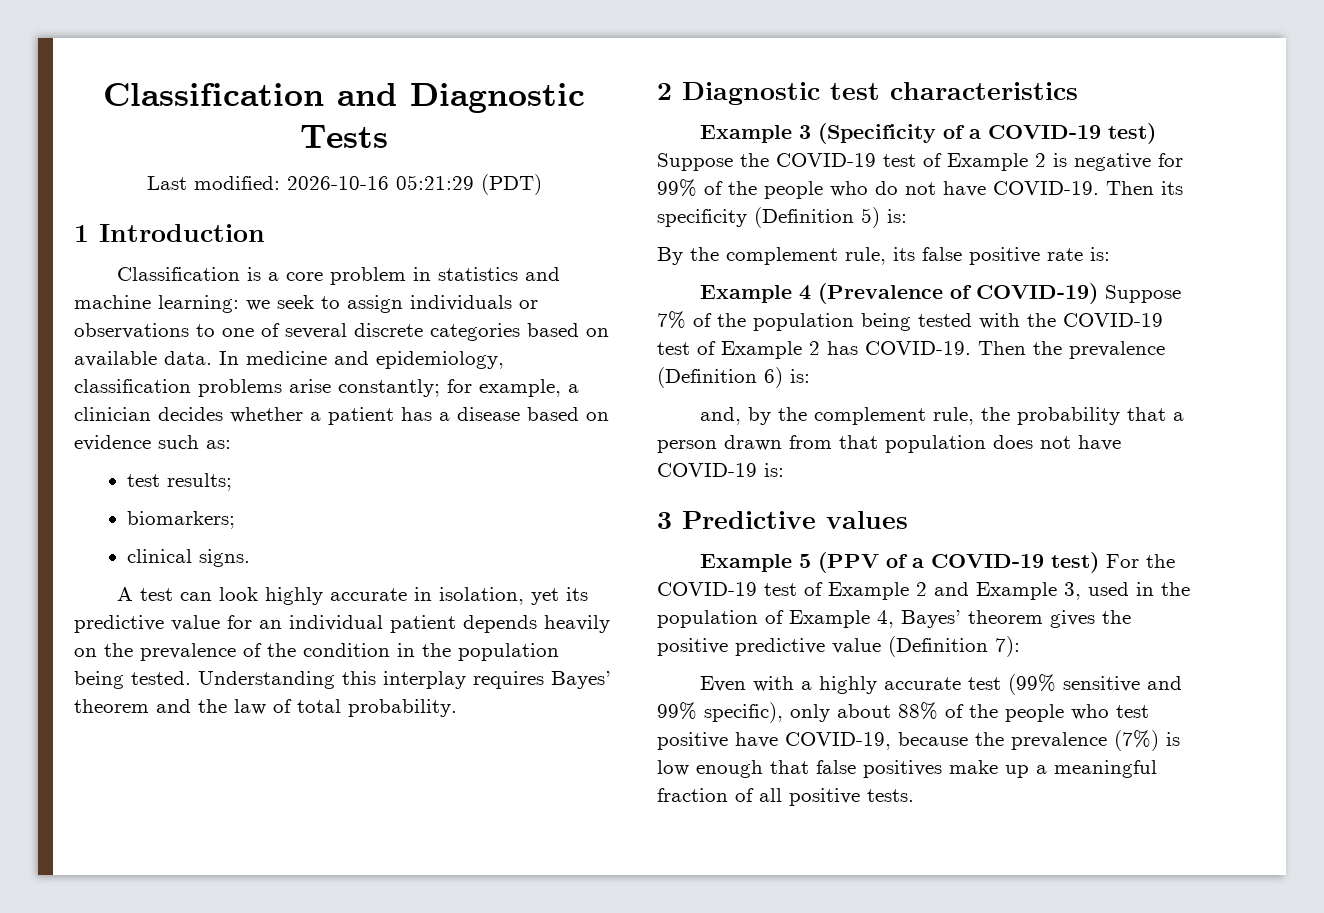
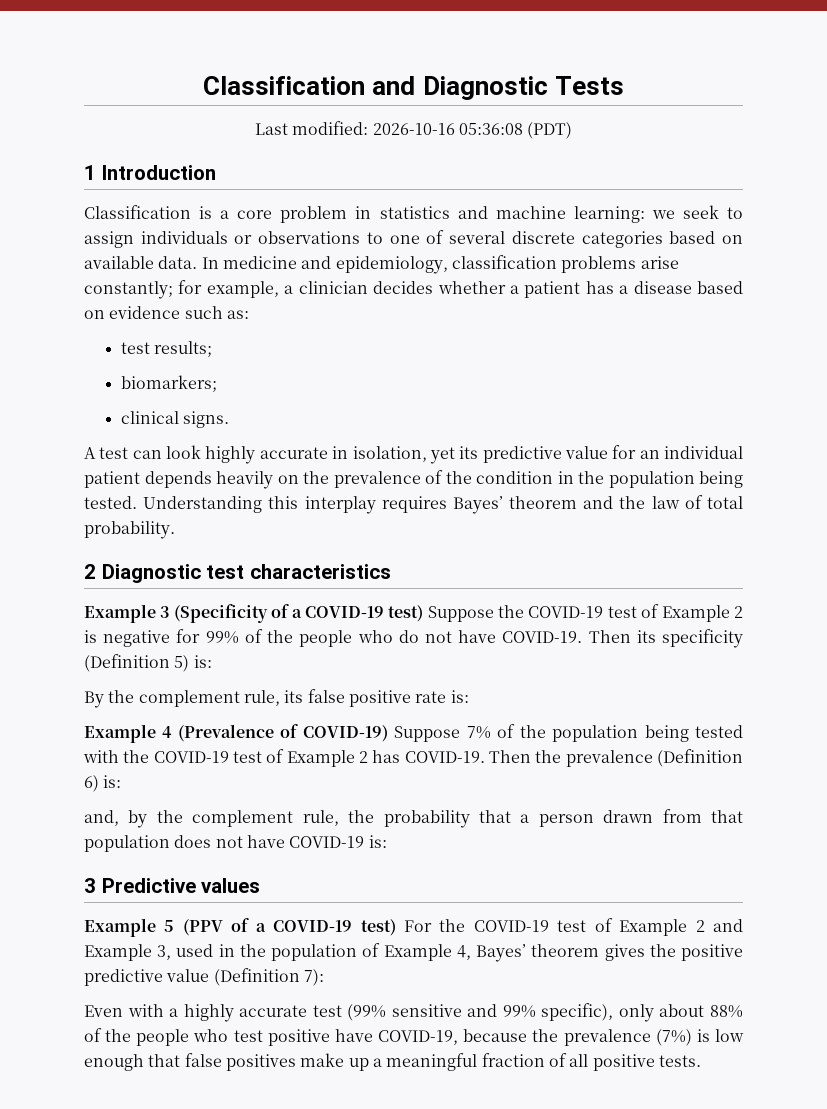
[395,175,474,190] 05:21:29 -> [458,123,523,135] 05:36:08

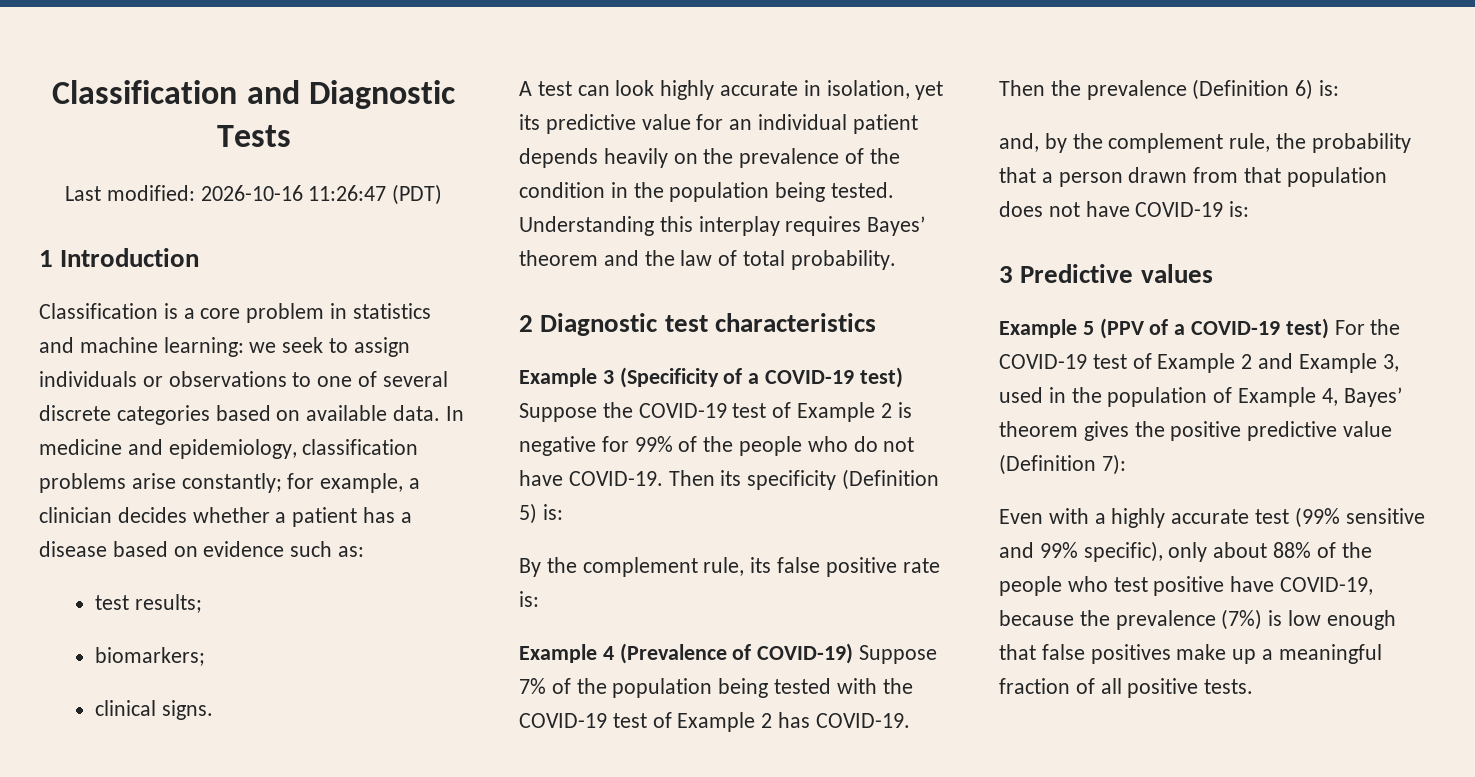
[458,123,523,135] 05:36:08 -> [308,185,387,201] 11:26:47

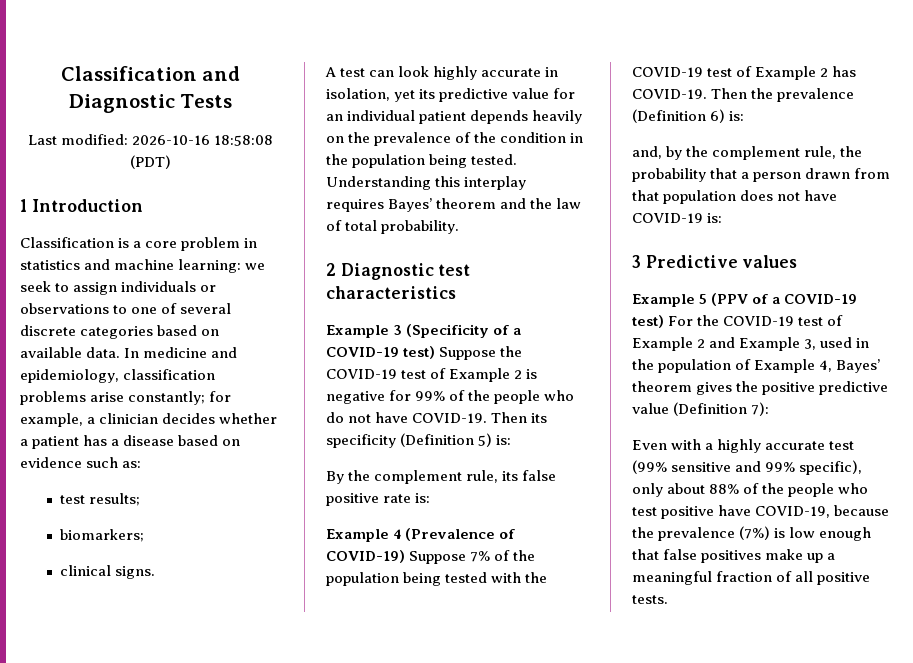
[308,185,387,201] 11:26:47 -> [214,135,274,146] 18:58:08

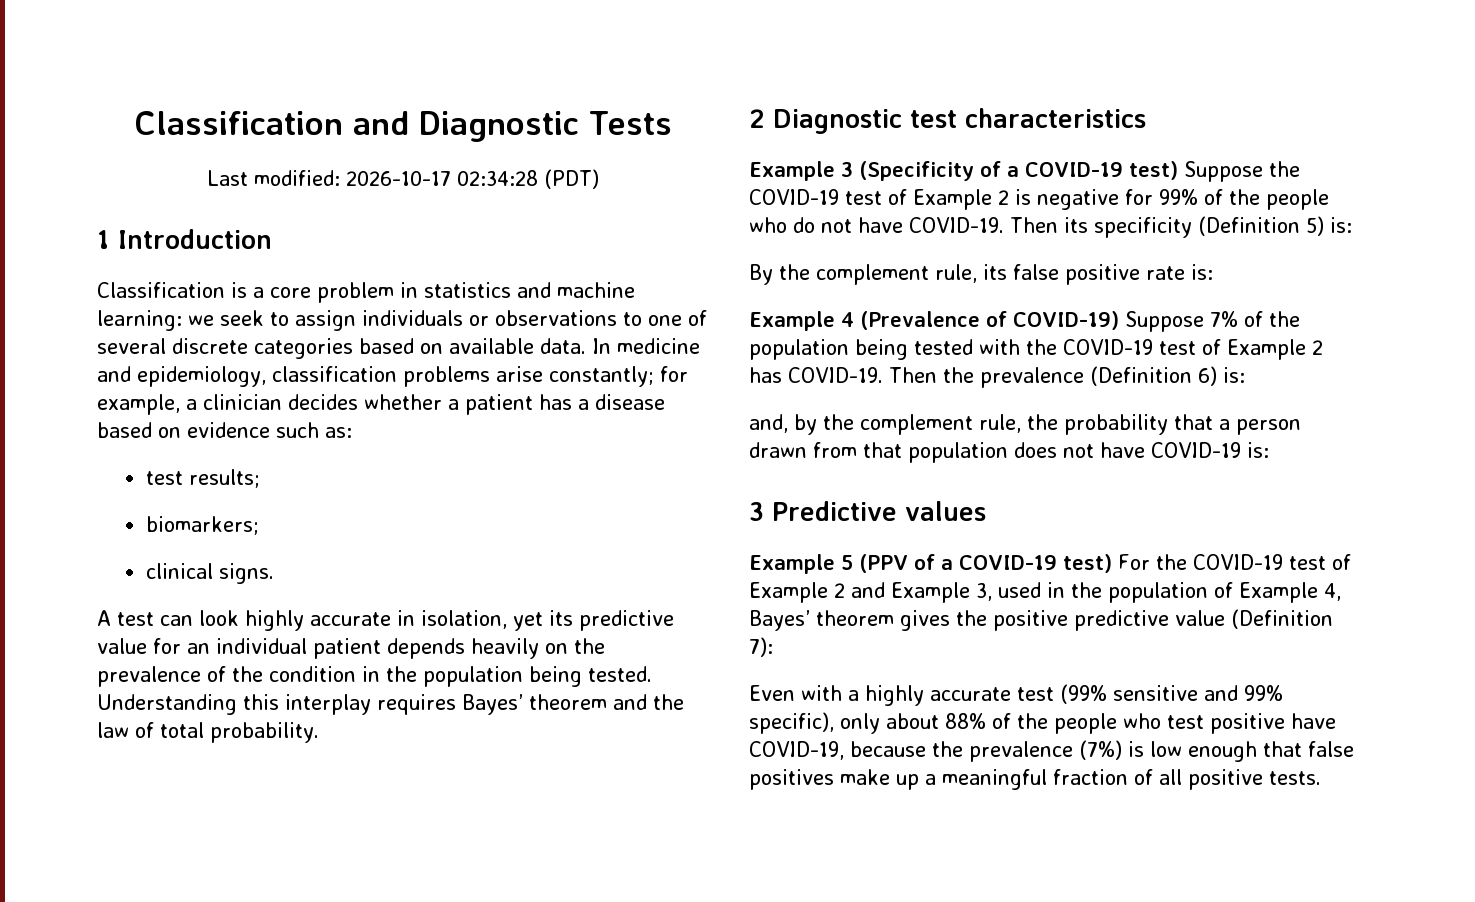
[132,135,274,146] 2026-10-16 18:58:08 -> [346,170,538,186] 2026-10-17 02:34:28

